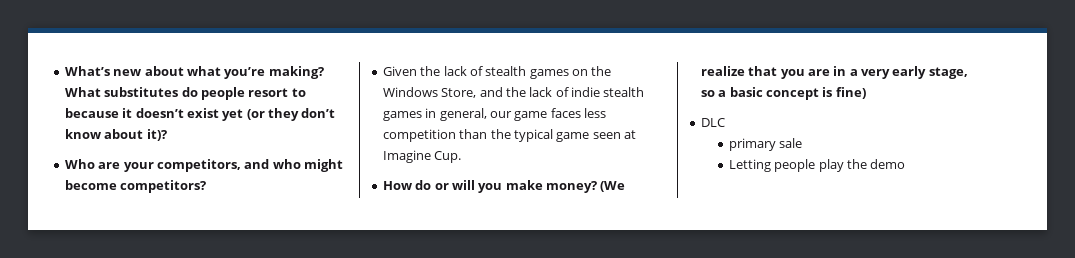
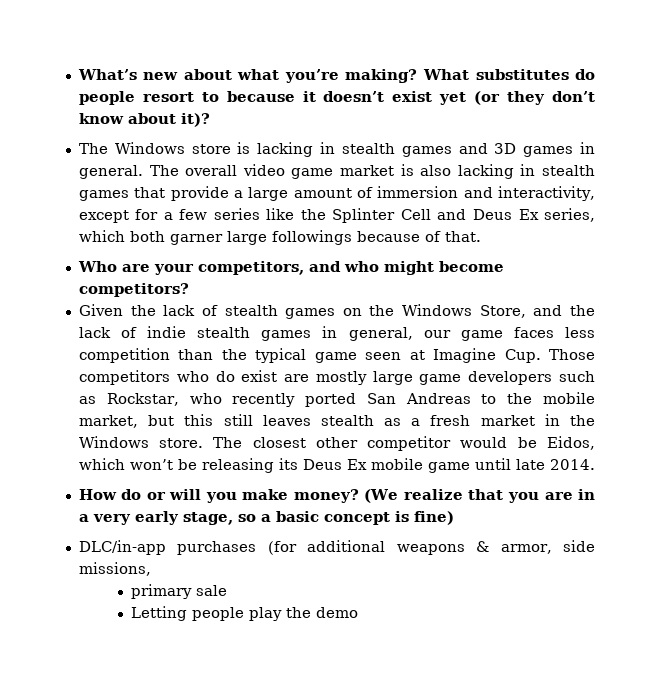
(167, 135) none -> [78,142,595,157] [78,164,595,179] [78,186,596,201] [78,208,595,223] [78,230,481,245] // The Windows store is lacking in stealth games and 3D games in general. The overall video game market is also lacking in stealth games that provide a large amount of immersion and interactivity, except for a few series like the Splinter Cell and Deus Ex series, which both garner large followings because of that.
(462, 157) none -> [549,349,595,360] [78,370,595,385] [78,392,595,407] [78,414,595,428] [78,436,596,451] [78,458,595,473] Those competitors who do exist are mostly large game developers such as Rockstar, who recently ported San Andreas to the mobile market, but this still leaves stealth as a fresh market in the Windows store. The closest other competitor would be Eidos, which won’t be releasing its Deus Ex mobile game until late 2014.
[700,118,725,127] DLC -> [78,540,595,555] [78,562,151,576] DLC/in-app purchases (for additional weapons & armor, side missions,

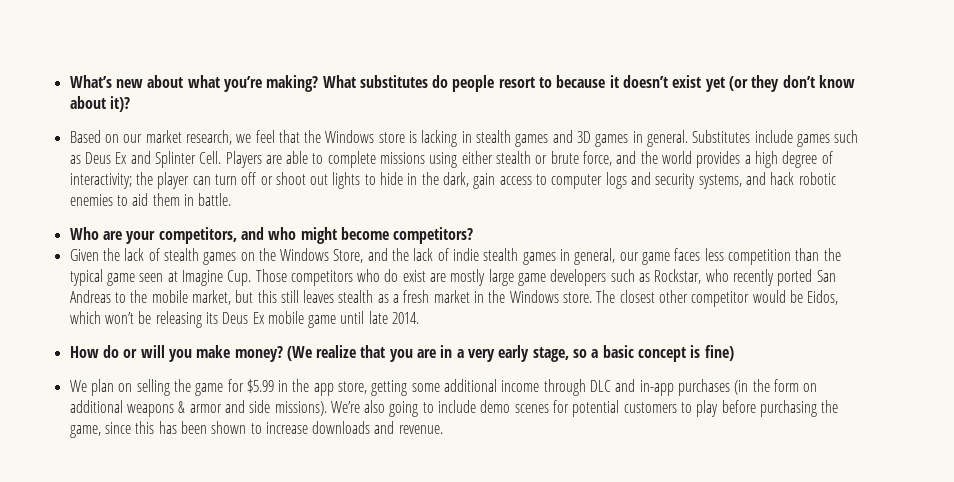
[78,143,108,154] The -> [69,130,322,145] Based on our market research, we feel that the
[149,164,595,179] [78,186,596,201] [78,208,595,223] [78,230,481,245] The overall video game market is also lacking in stealth games that provide a large amount of immersion and interactivity, except for a few series like the Splinter Cell and Deus Ex series, which both garner large followings because of that. -> [692,130,859,147] [69,151,833,168] [69,172,836,189] [69,193,232,206] Substitutes include games such as Deus Ex and Splinter Cell. Players are able to complete missions using either stealth or brute force, and the world provides a high degree of interactivity; the player can turn off or shoot out lights to hide in the dark, gain access to computer logs and security systems, and hack robotic enemies to aid them in battle.
[78,540,595,555] [78,562,151,576] [131,584,228,599] [131,606,359,621] DLC/in-app purchases (for additional weapons & armor, side missions, // primary sale // Letting people play the demo -> [69,379,818,396] [69,400,839,417] [69,421,443,438] We plan on selling the game for $5.99 in the app store, getting some additional income through DLC and in-app purchases (in the form on additional weapons & armor and side missions). We’re also going to include demo scenes for potential customers to play before purchasing the game, since this has been shown to increase downloads and revenue.

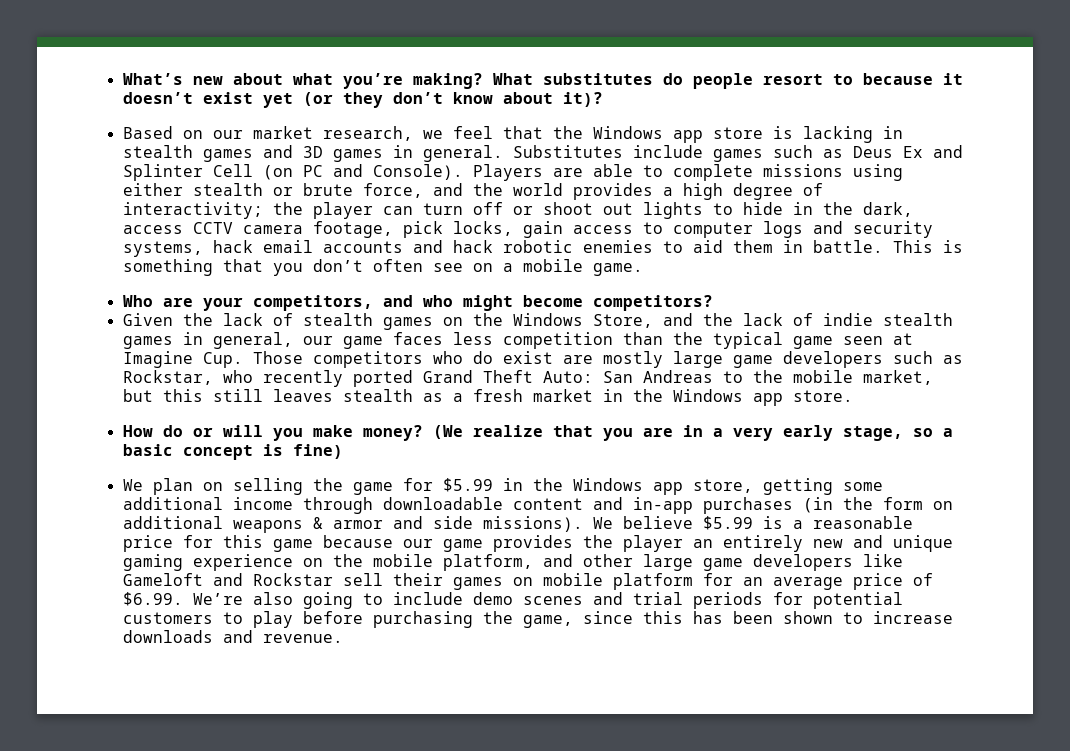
(375, 136) none -> [672,130,703,143] app
[199,151,222,164] Cell. -> [212,164,463,180] Cell (on PC and Console).
(470, 179) none -> [122,221,513,238] access CCTV camera footage, pick locks,
(742, 181) none -> [212,240,403,253] hack email accounts
(232, 199) none -> [892,240,963,253] [122,259,643,276] This is something that you don’t often see on a mobile game.
(813, 277) none -> [422,370,593,383] Grand Theft Auto:
(559, 296) none -> [752,393,783,406] app
[596,290,839,307] [69,311,420,328] The closest other competitor would be Eidos, which won’t be releasing its Deus Ex mobile game until late 2014. -> (853, 396) none
(310, 385) none -> [572,478,643,491] Windows
[590,380,612,392] DLC -> [382,497,583,510] downloadable content
(327, 408) none -> [592,516,913,530] [122,535,953,552] [122,554,903,571] [122,573,933,590] [122,592,183,606] We believe $5.99 is a reasonable price for this game because our game provides the player an entirely new and unique gaming experience on the mobile platform, and other large game developers like Gameloft and Rockstar sell their games on mobile platform for an average price of $6.99.
(549, 408) none -> [592,592,763,609] and trial periods

